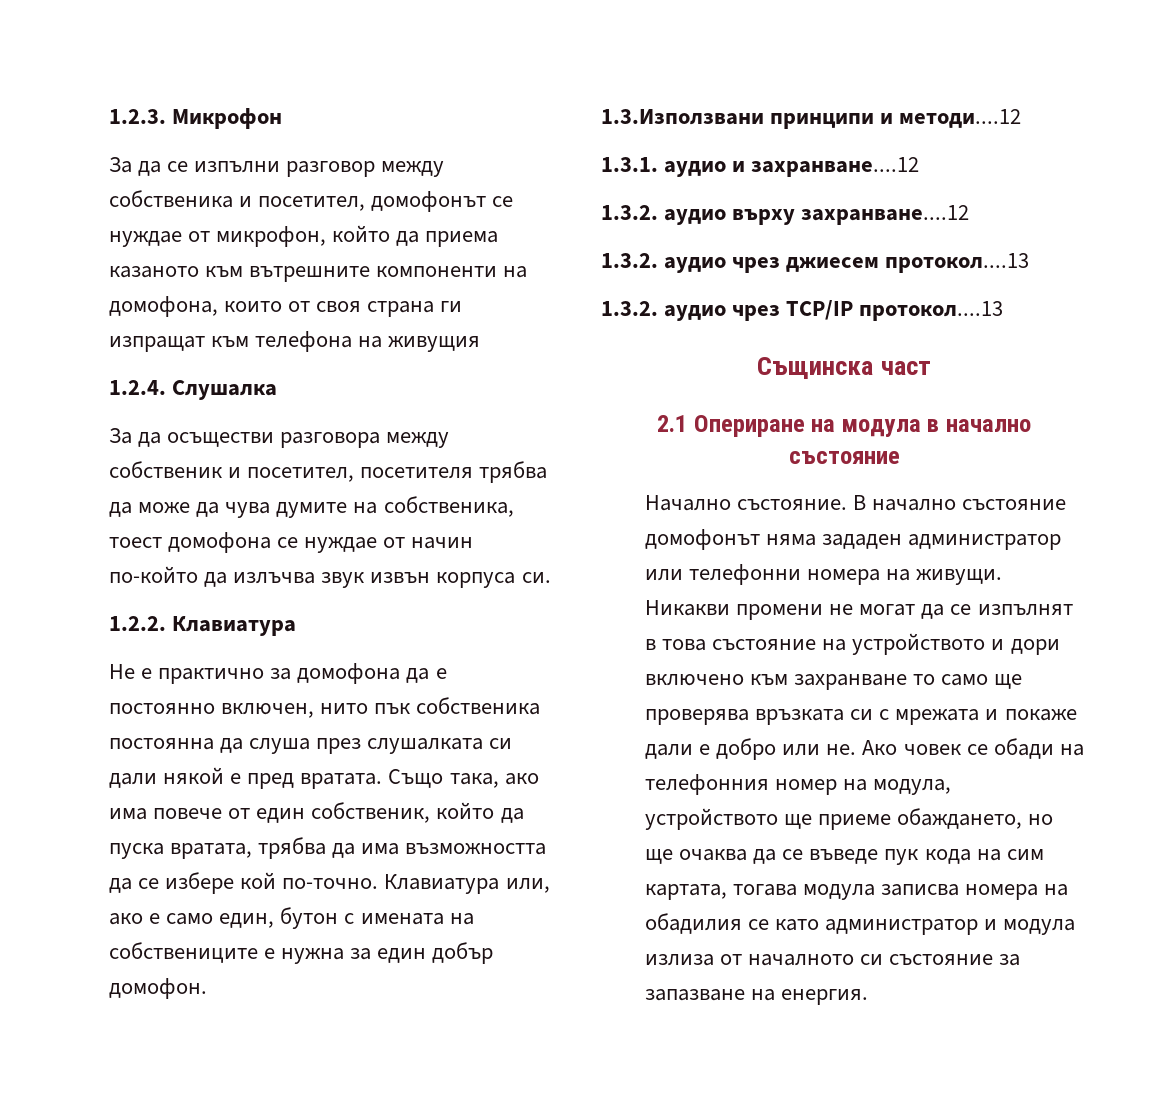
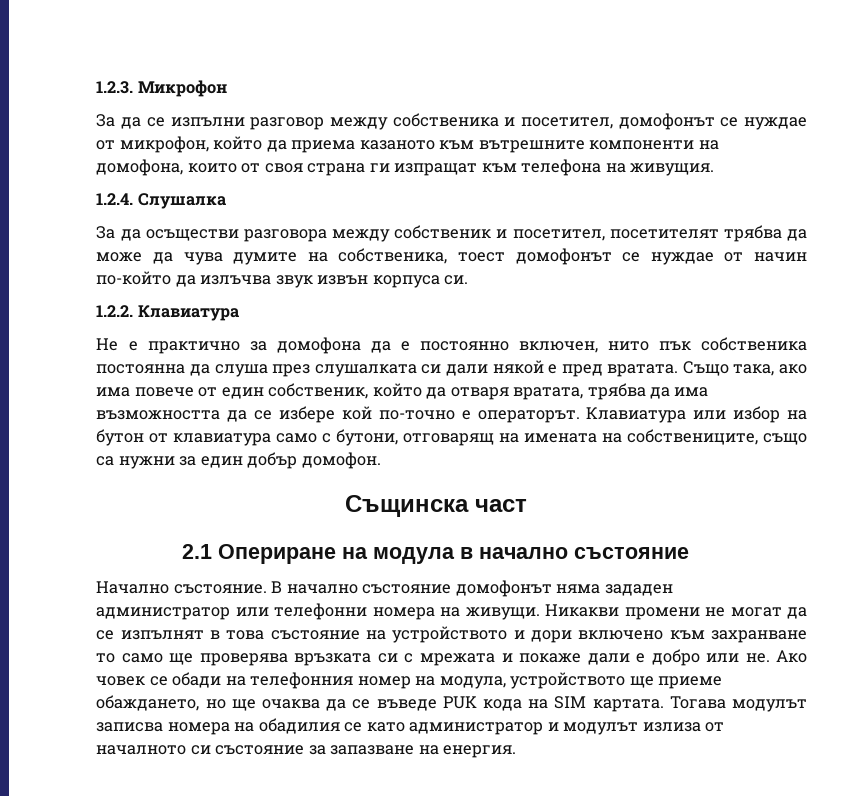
[388,336,481,352] живущия -> [630,163,715,176] живущия.
[360,467,474,479] посетителя -> [609,229,719,239] посетителят
[168,532,272,553] домофона -> [515,248,612,265] домофонът
[109,843,165,859] пуска -> [450,387,509,400] отваря
[282,874,550,894] [109,907,474,929] [109,942,494,964] [109,978,208,999] [601,109,1022,129] [601,157,920,177] [601,205,970,225] [601,253,1030,273] [601,300,1004,321] по-точно. Клавиатура или, ако е само един, бутон с имената на собствениците е нужна за един добър домофон. // 1.3.Използвани принципи и методи....12 // 1.3.1. аудио и захранване....12 // 1.3.2. аудио върху захранване....12 // 1.3.2. аудио чрез джиесем протокол....13 // 1.3.2. аудио чрез TCP/IP протокол....13 -> [378,406,808,423] [96,429,807,446] [96,452,381,469] по-точно е операторът. Клавиатура или избор на бутон от клавиатура само с бутони, отговарящ на имената на собствениците, също са нужни за един добър домофон.
[884,849,919,865] пук -> [442,696,477,709] PUK
[1006,849,1044,860] [645,884,876,900] сим картата, тогава модула -> [554,696,808,712] SIM картата. Тогава модулът
[1003,919,1076,935] модула -> [563,722,639,735] модулът

